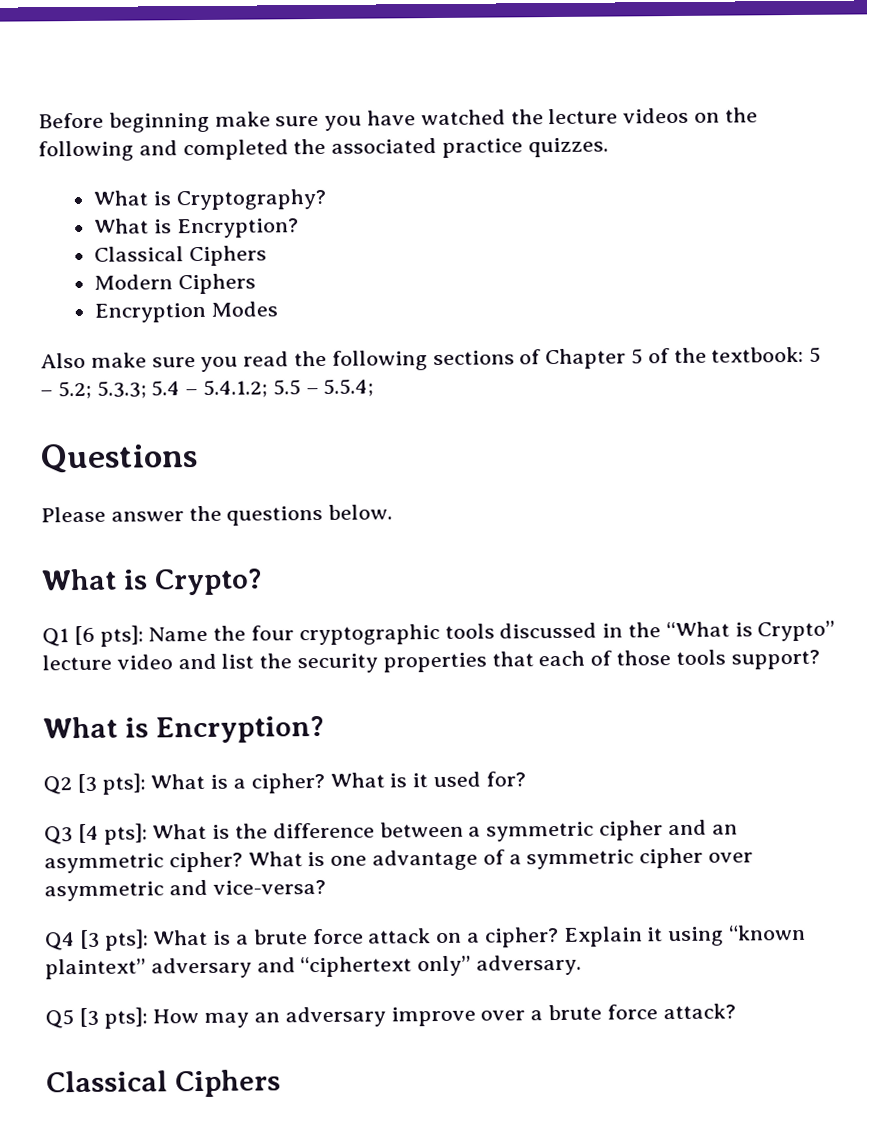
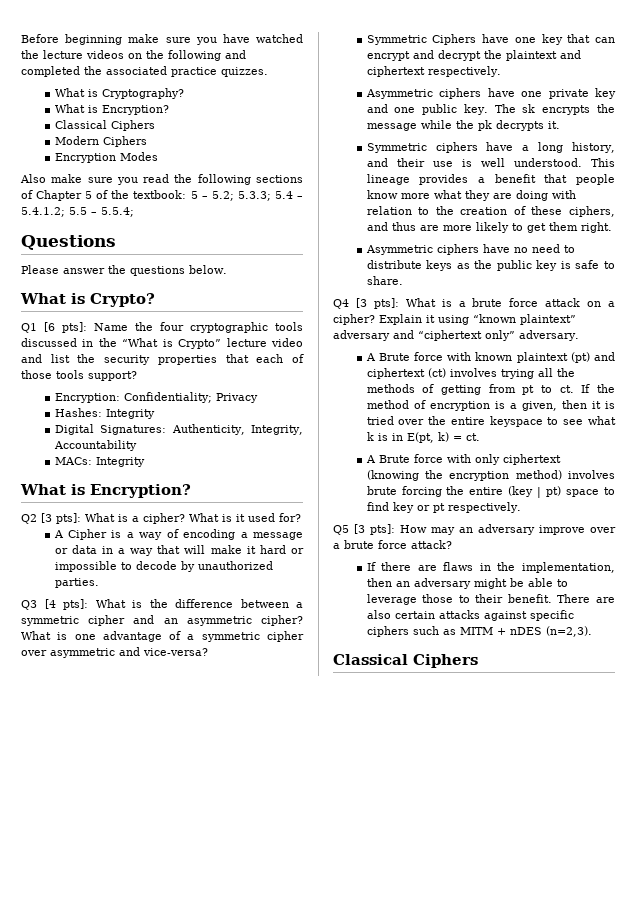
(820, 659) none -> [54,392,258,403] [54,408,155,419] [54,424,304,435] [53,440,137,451] [54,457,145,467] // Encryption: Confidentiality; Privacy // Hashes: Integrity // Digital Signatures: Authenticity, Integrity, Accountability // MACs: Integrity
(526, 779) none -> [53,529,303,540] [54,545,304,556] [54,561,273,572] [54,578,99,588] // A Cipher is a way of encoding a message or data in a way that will make it hard or impossible to decode by unauthorized parties.
(326, 887) none -> [366,34,615,45] [366,50,581,61] [366,66,501,77] [365,88,616,99] [366,104,615,115] [366,120,560,131] [366,142,616,153] [366,158,615,167] [366,174,615,185] [366,190,576,201] [366,206,615,217] [366,222,612,233] [365,244,575,255] [366,260,615,271] [366,276,403,285] // Symmetric Ciphers have one key that can encrypt and decrypt the plaintext and ciphertext respectively. // Asymmetric ciphers have one private key and one public key. The sk encrypts the message while the pk decrypts it. // Symmetric ciphers have a long history, and their use is well understood. This lineage provides a benefit that people know more what they are doing with relation to the creation of these ciphers, and thus are more likely to get them right. // Asymmetric ciphers have no need to distribute keys as the public key is safe to share.
(583, 965) none -> [365,352,615,363] [366,368,575,379] [366,384,615,395] [366,400,615,411] [366,416,616,427] [366,432,480,443] [365,454,561,465] [366,470,615,481] [366,486,615,498] [366,502,521,513] // A Brute force with known plaintext (pt) and ciphertext (ct) involves trying all the methods of getting from pt to ct. If the method of encryption is a given, then it is tried over the entire keyspace to see what k is in E(pt, k) = ct. // A Brute force with only ciphertext (knowing the encryption method) involves brute forcing the entire (key | pt) space to find key or pt respectively.
(736, 1011) none -> [366,562,615,573] [366,578,568,589] [366,594,615,605] [366,610,574,621] [366,626,592,637] // If there are flaws in the implementation, then an adversary might be able to leverage those to their benefit. There are also certain attacks against specific ciphers such as MITM + nDES (n=2,3).

